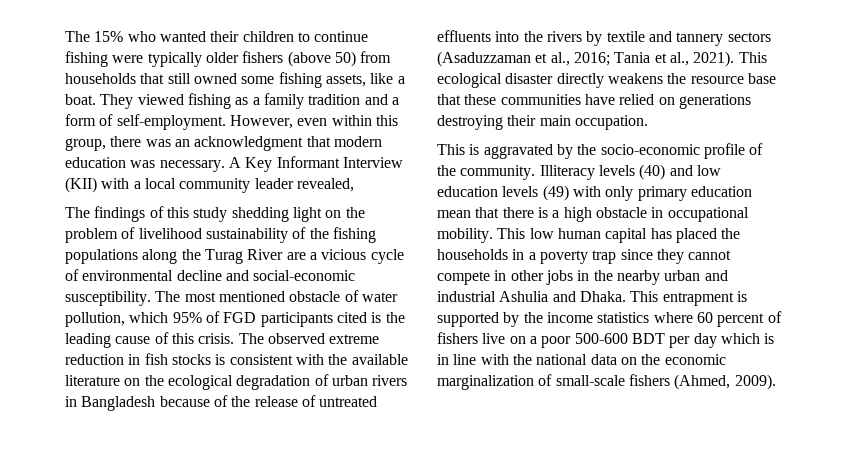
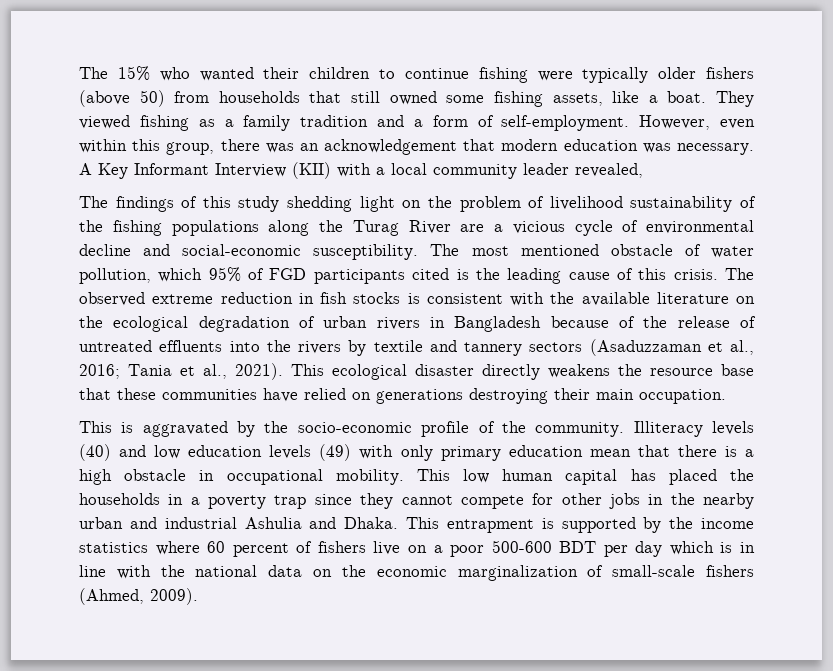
[194,136,304,151] acknowledgment -> [324,139,458,155] acknowledgement
[494,270,507,281] in -> [532,493,554,505] for

